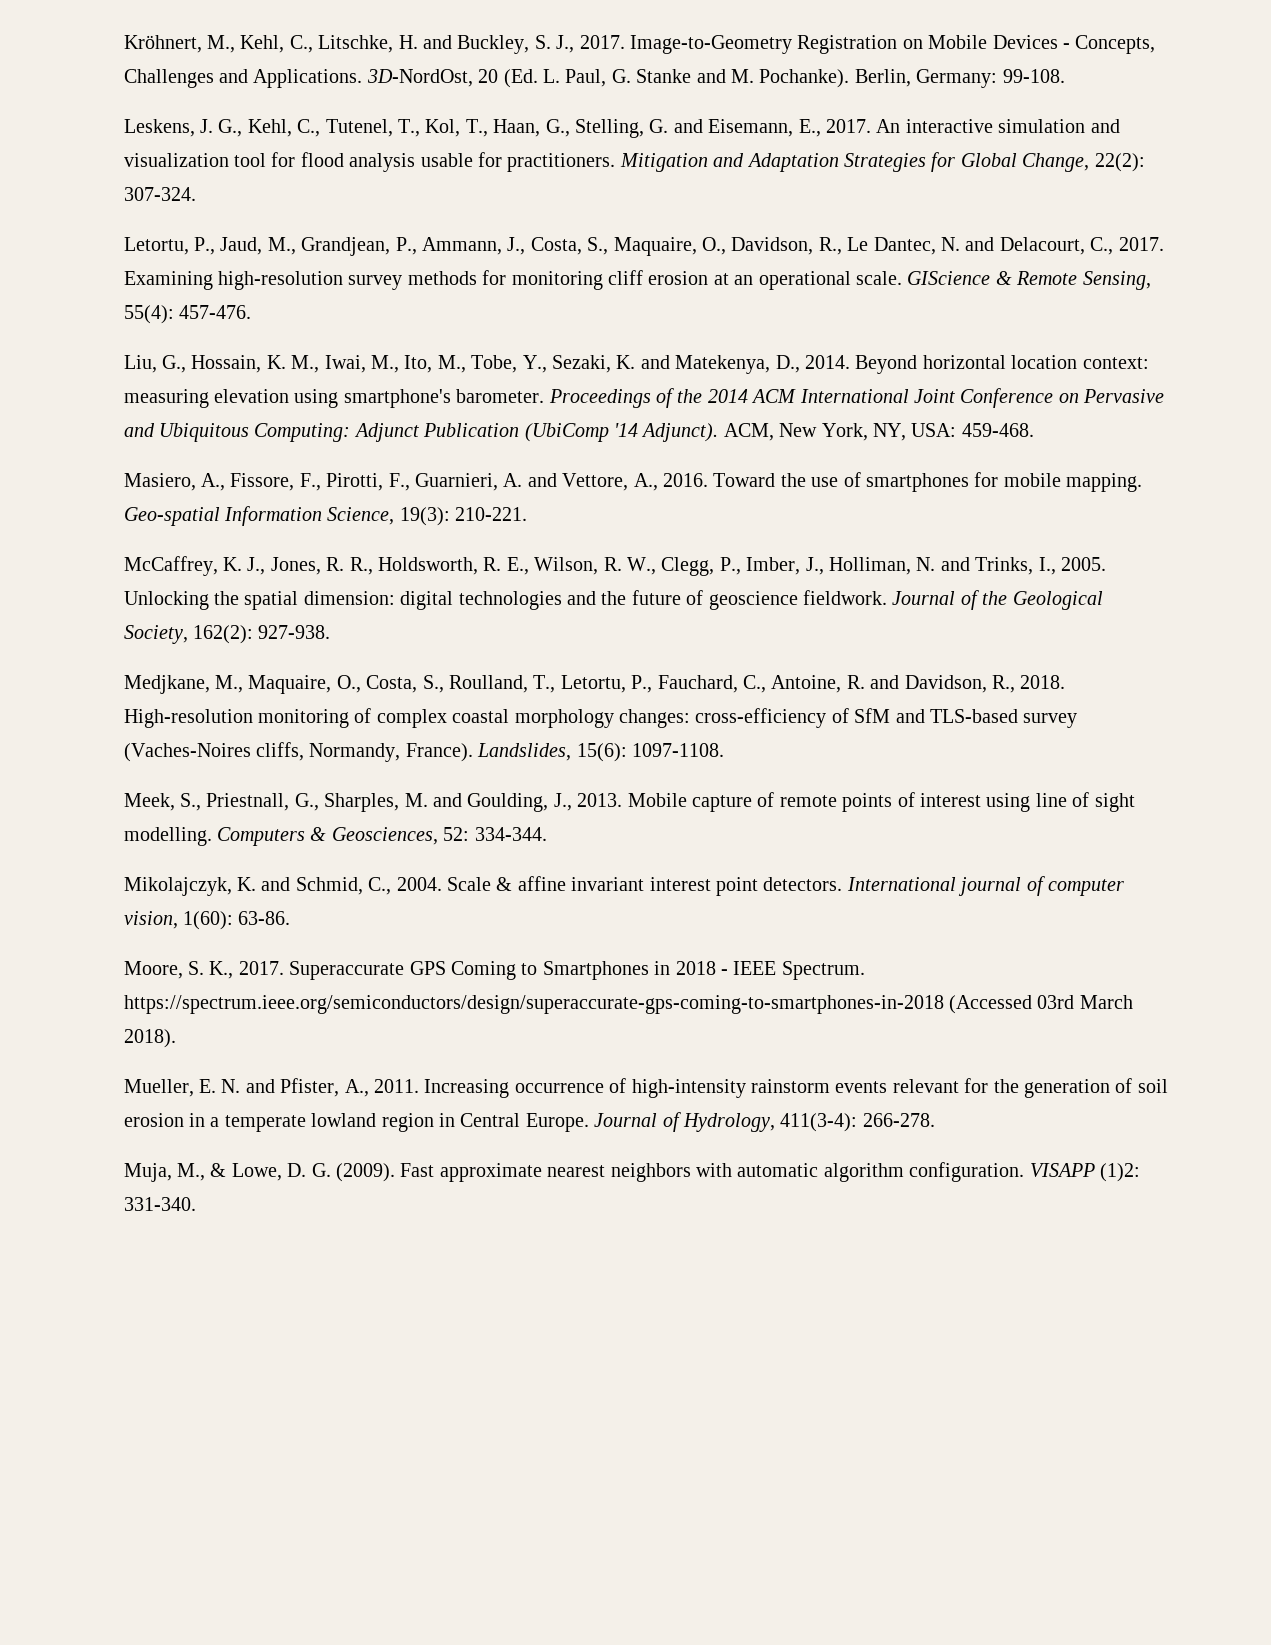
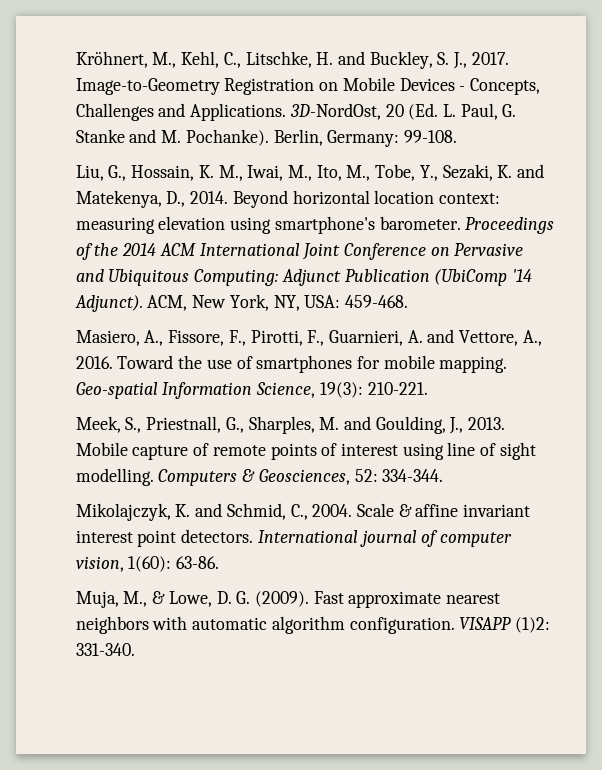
[123,119,1120,138] [123,152,1145,172] [123,187,196,201] [123,237,1164,256] [123,270,1151,290] [123,305,252,324] // Leskens, J. G., Kehl, C., Tutenel, T., Kol, T., Haan, G., Stelling, G. and Eisemann, E., 2017. An interactive simulation and visualization tool for flood analysis usable for practitioners. Mitigation and Adaptation Strategies for Global Change, 22(2): 307-324. // Letortu, P., Jaud, M., Grandjean, P., Ammann, J., Costa, S., Maquaire, O., Davidson, R., Le Dantec, N. and Delacourt, C., 2017. Examining high-resolution survey methods for monitoring cliff erosion at an operational scale. GIScience & Remote Sensing, 55(4): 457-476. -> (457, 136) none
[123,556,1107,576] [123,590,1103,610] [123,625,331,644] [123,675,1066,694] [123,708,1078,728] [123,742,725,762] // McCaffrey, K. J., Jones, R. R., Holdsworth, R. E., Wilson, R. W., Clegg, P., Imber, J., Holliman, N. and Trinks, I., 2005. Unlocking the spatial dimension: digital technologies and the future of geoscience fieldwork. Journal of the Geological Society, 162(2): 927-938. // Medjkane, M., Maquaire, O., Costa, S., Roulland, T., Letortu, P., Fauchard, C., Antoine, R. and Davidson, R., 2018. High-resolution monitoring of complex coastal morphology changes: cross-efficiency of SfM and TLS-based survey (Vaches-Noires cliffs, Normandy, France). Landslides, 15(6): 1097-1108. -> (428, 388) none
[123,961,865,980] [123,995,1133,1014] [123,1029,176,1048] [123,1078,1168,1098] [123,1112,935,1132] // Moore, S. K., 2017. Superaccurate GPS Coming to Smartphones in 2018 - IEEE Spectrum. https://spectrum.ieee.org/semiconductors/design/superaccurate-gps-coming-to-smartphones-in-2018 (Accessed 03rd March 2018). // Mueller, E. N. and Pfister, A., 2011. Increasing occurrence of high-intensity rainstorm events relevant for the generation of soil erosion in a temperate lowland region in Central Europe. Journal of Hydrology, 411(3-4): 266-278. -> (220, 562) none

